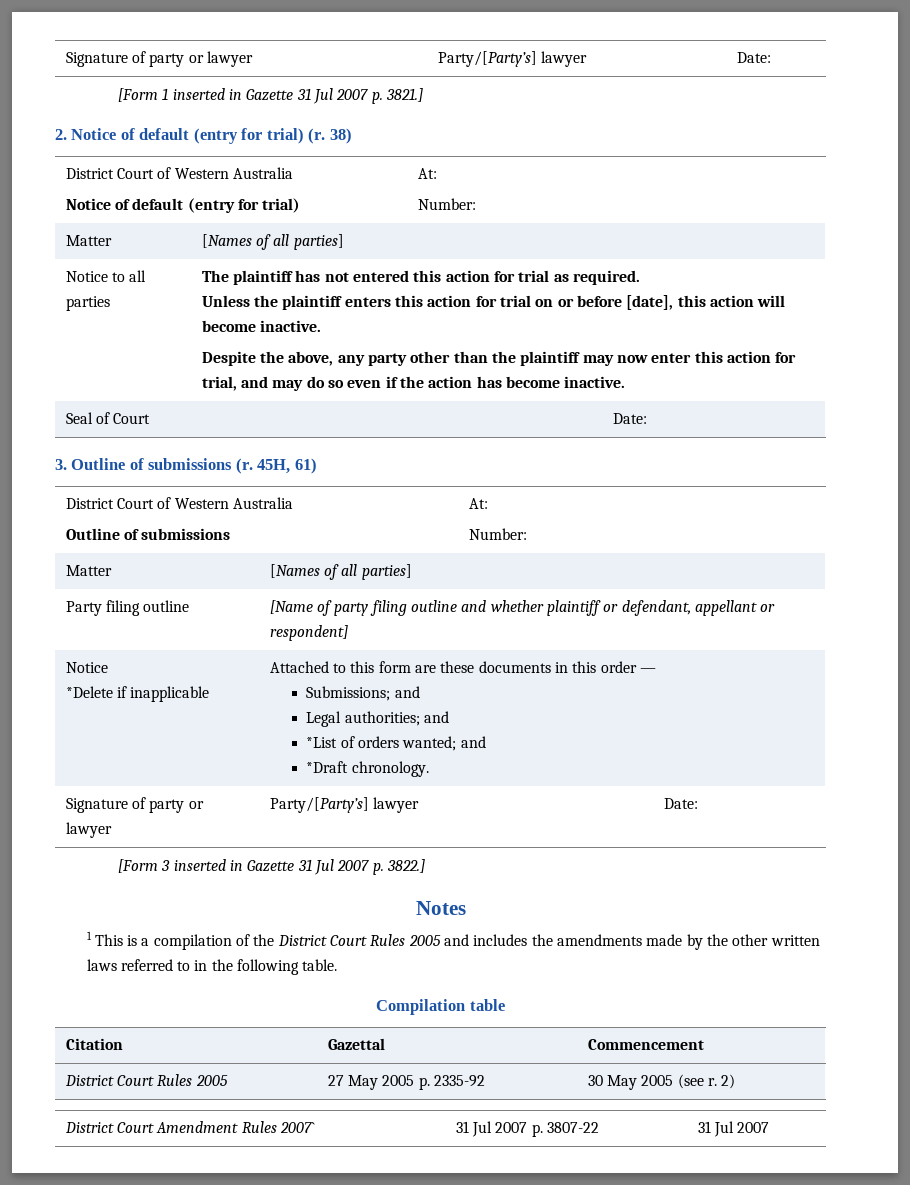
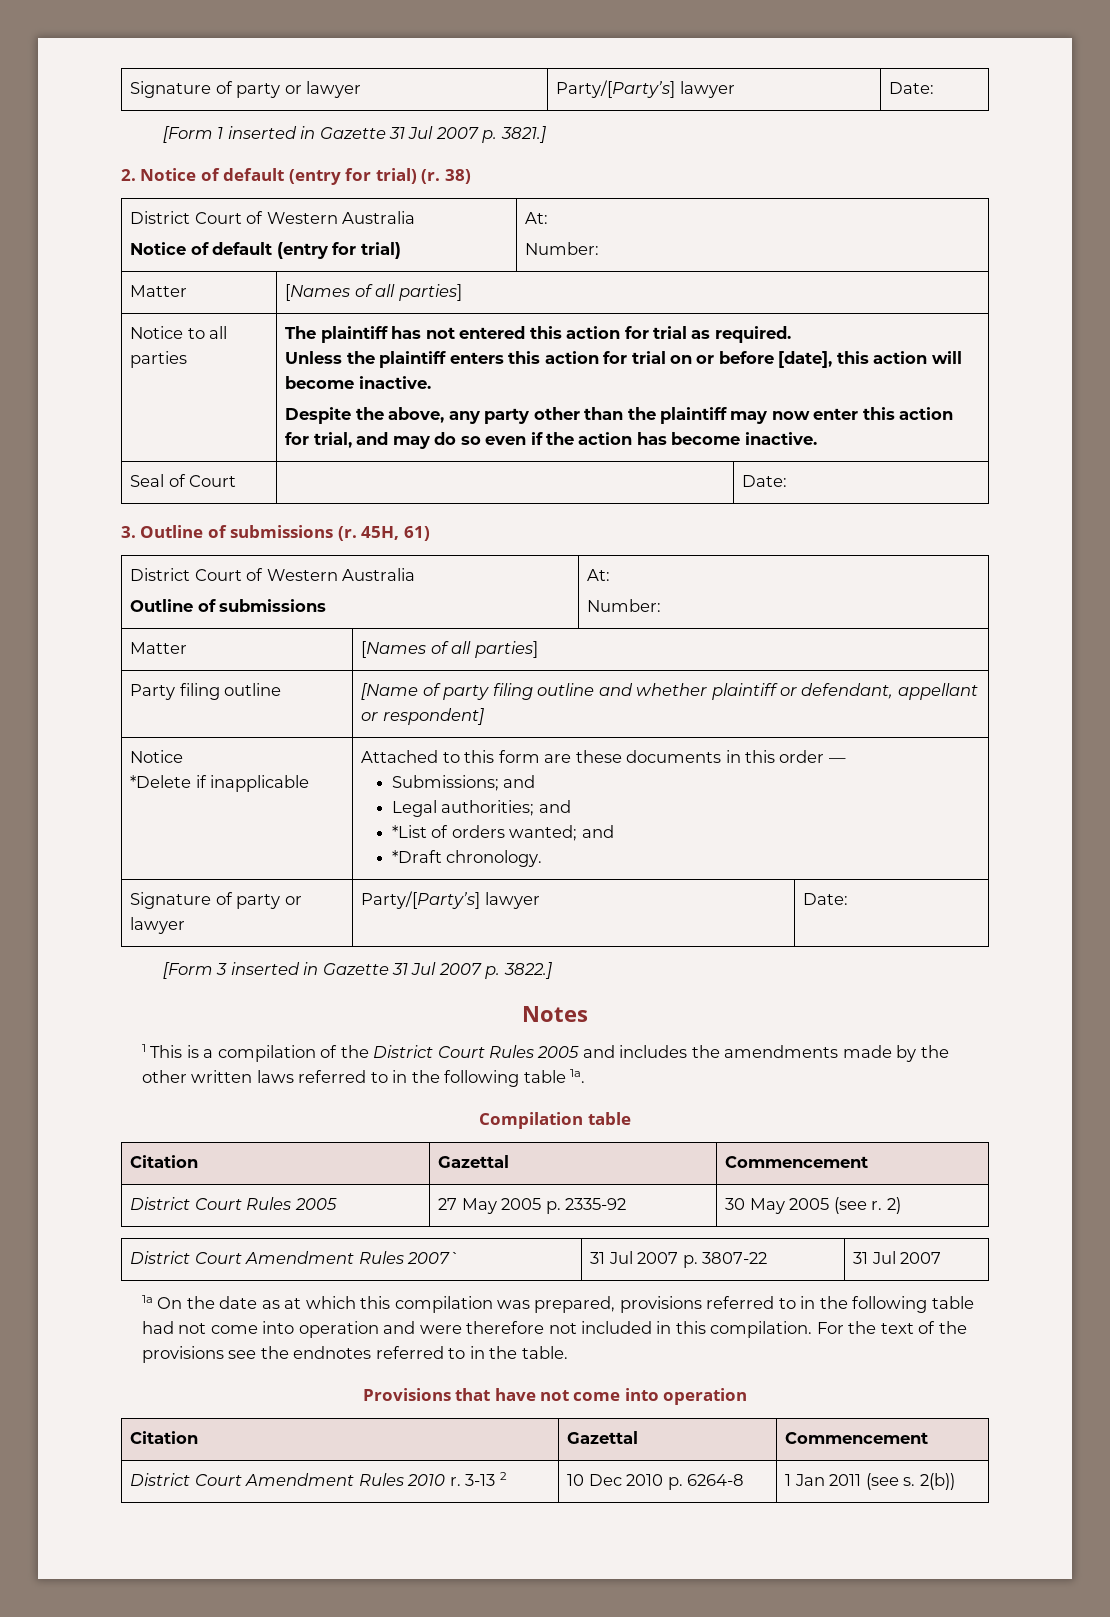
[302,959,338,971] table. -> [523,1069,585,1083] table 1a.
(770, 1127) none -> [141,1295,974,1313] [141,1321,967,1338] [141,1346,568,1363] [362,1388,748,1405] [130,1431,199,1444] [567,1431,639,1444] [785,1432,929,1444] [130,1472,507,1486] [567,1474,745,1490] [785,1473,955,1490] // 1a On the date as at which this compilation was prepared, provisions referred to in the following table had not come into operation and were therefore not included in this compilation. For the text of the provisions see the endnotes referred to in the table. // Provisions that have not come into operation // Citation | Gazettal | Commencement // District Court Amendment Rules 2010 r. 3-13 2 | 10 Dec 2010 p. 6264-8 | 1 Jan 2011 (see s. 2(b))

